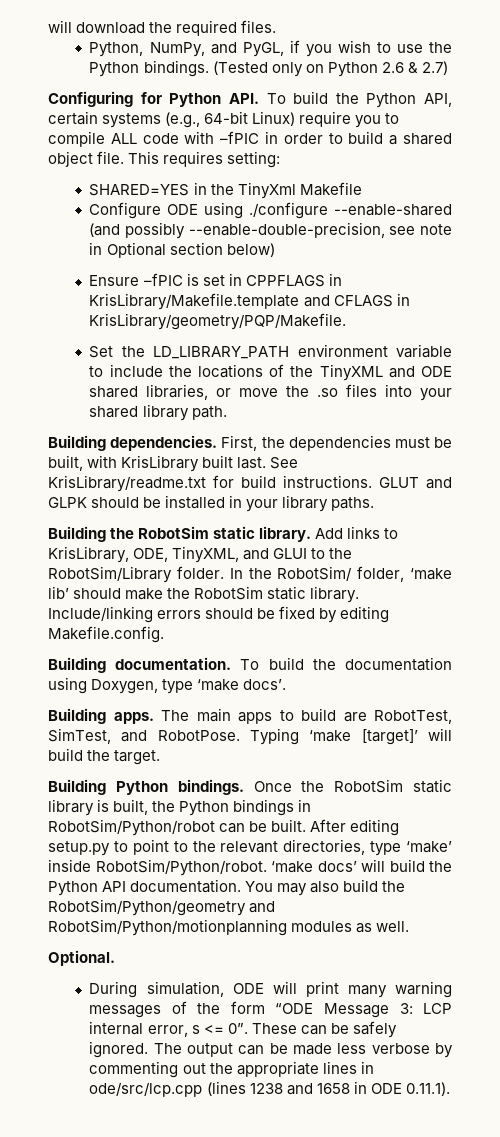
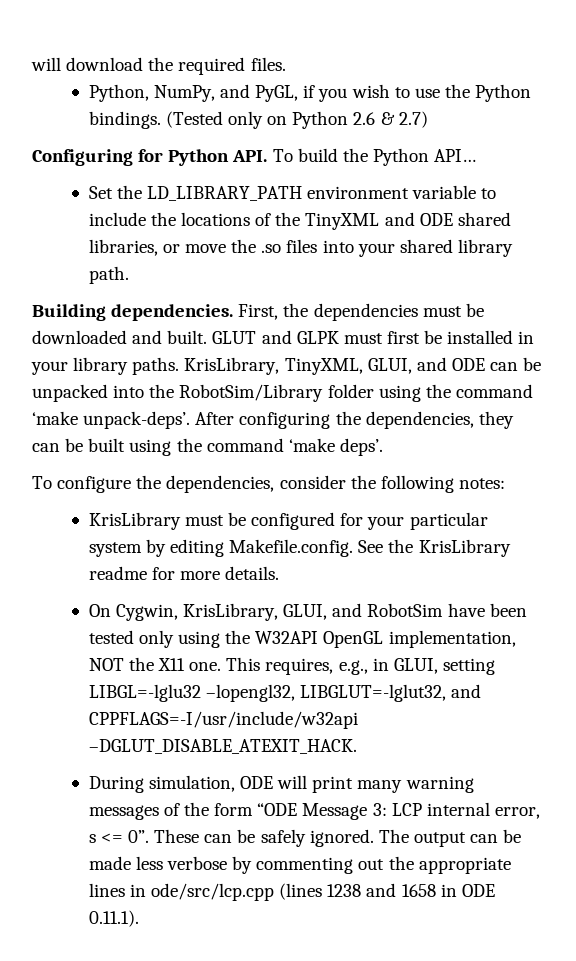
[424,93,452,107] [48,111,400,128] [48,131,453,147] [48,151,281,168] [89,182,362,199] [89,202,452,219] [89,222,452,239] [89,242,275,258] [89,273,342,287] [89,293,410,310] [89,313,347,330] API, certain systems (e.g., 64-bit Linux) require you to compile ALL code with –fPIC in order to build a shared object file. This requires setting: // SHARED=YES in the TinyXml Makefile // Configure ODE using ./configure --enable-shared (and possibly --enable-double-precision, see note in Optional section below) // Ensure –fPIC is set in CPPFLAGS in KrisLibrary/Makefile.template and CFLAGS in KrisLibrary/geometry/PQP/Makefile. -> [434,149,477,162] API…
[48,455,299,472] [48,475,372,492] built, with KrisLibrary built last. See KrisLibrary/readme.txt for build instructions. -> [32,330,208,344] downloaded and built.
[91,497,140,508] should -> [343,331,420,344] must first
[48,526,399,542] [48,546,353,563] [48,566,452,583] [48,586,360,603] [48,606,390,623] [48,626,164,643] [48,657,452,673] [48,677,287,694] [48,708,452,724] [48,728,452,745] [48,748,161,765] [48,779,452,795] [48,799,312,816] [48,819,400,836] [48,839,452,856] [48,859,452,876] [48,879,406,896] [48,899,276,916] [48,919,410,936] [48,950,115,966] // Building the RobotSim static library. Add links to KrisLibrary, ODE, TinyXML, and GLUI to the RobotSim/Library folder. In the RobotSim/ folder, ‘make lib’ should make the RobotSim static library. Include/linking errors should be fixed by editing Makefile.config. // Building documentation. To build the documentation using Doxygen, type ‘make docs’. // Building apps. The main apps to build are RobotTest, SimTest, and RobotPose. Typing ‘make [target]’ will build the target. // Building Python bindings. Once the RobotSim static library is built, the Python bindings in RobotSim/Python/robot can be built. After editing setup.py to point to the relevant directories, type ‘make’ inside RobotSim/Python/robot. ‘make docs’ will build the Python API documentation. You may also build the RobotSim/Python/geometry and RobotSim/Python/motionplanning modules as well. // Optional. -> [184,357,542,375] [32,384,533,402] [32,411,514,429] [32,438,383,456] [32,475,505,493] [88,512,488,530] [88,539,511,557] [88,566,280,580] [88,603,527,621] [88,630,516,648] [88,657,495,675] [88,684,482,702] [88,711,358,729] [88,739,357,754] KrisLibrary, TinyXML, GLUI, and ODE can be unpacked into the RobotSim/Library folder using the command ‘make unpack-deps’. After configuring the dependencies, they can be built using the command ‘make deps’. // To configure the dependencies, consider the following notes: // KrisLibrary must be configured for your particular system by editing Makefile.config. See the KrisLibrary readme for more details. // On Cygwin, KrisLibrary, GLUI, and RobotSim have been tested only using the W32API OpenGL implementation, NOT the X11 one. This requires, e.g., in GLUI, setting LIBGL=-lglu32 –lopengl32, LIBGLUT=-lglut32, and CPPFLAGS=-I/usr/include/w32api –DGLUT_DISABLE_ATEXIT_HACK.

